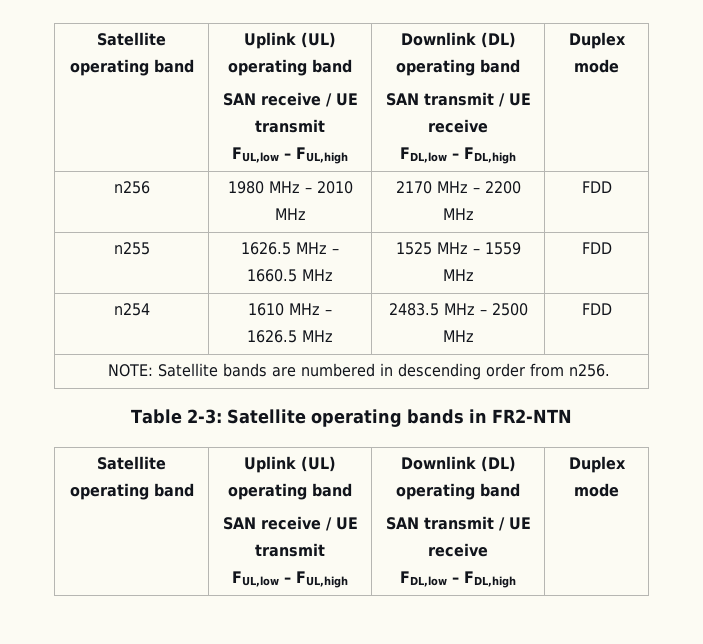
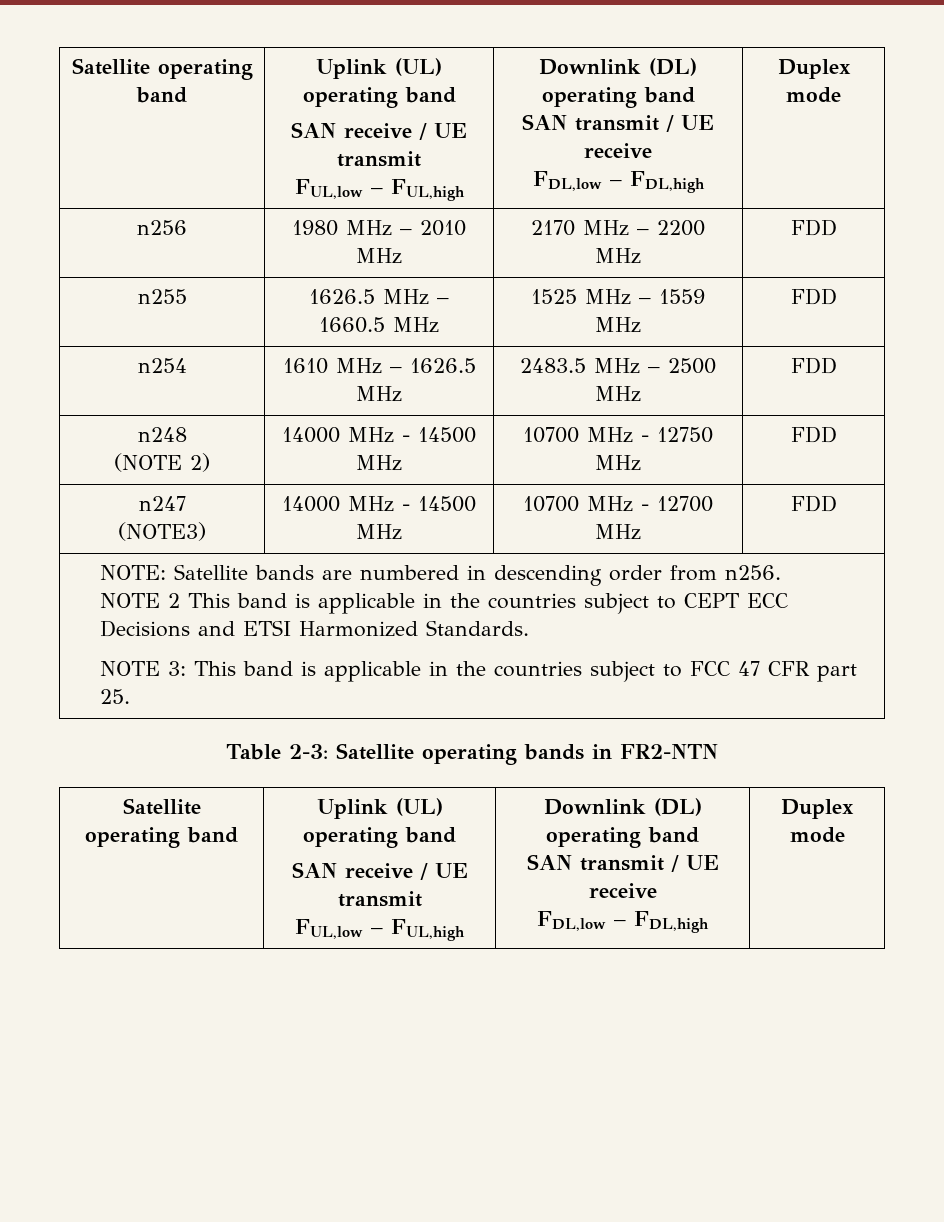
(612, 309) none -> [137,427,187,442] [114,453,210,472] [282,427,476,443] [356,455,402,471] [523,427,713,443] [595,455,641,471] [790,426,837,443] [138,496,186,511] [118,522,206,541] [282,496,476,512] [356,524,402,540] [523,496,713,512] [595,524,641,540] [790,495,837,512] // n248 // (NOTE 2) | 14000 MHz - 14500 MHz | 10700 MHz - 12750 MHz | FDD // n247 // (NOTE3) | 14000 MHz - 14500 MHz | 10700 MHz - 12700 MHz | FDD
(610, 370) none -> [100,593,789,614] [100,620,530,637] [100,661,858,682] [100,689,131,704] // NOTE 2 This band is applicable in the countries subject to CEPT ECC Decisions and ETSI Harmonized Standards. // NOTE 3: This band is applicable in the countries subject to FCC 47 CFR part 25.

